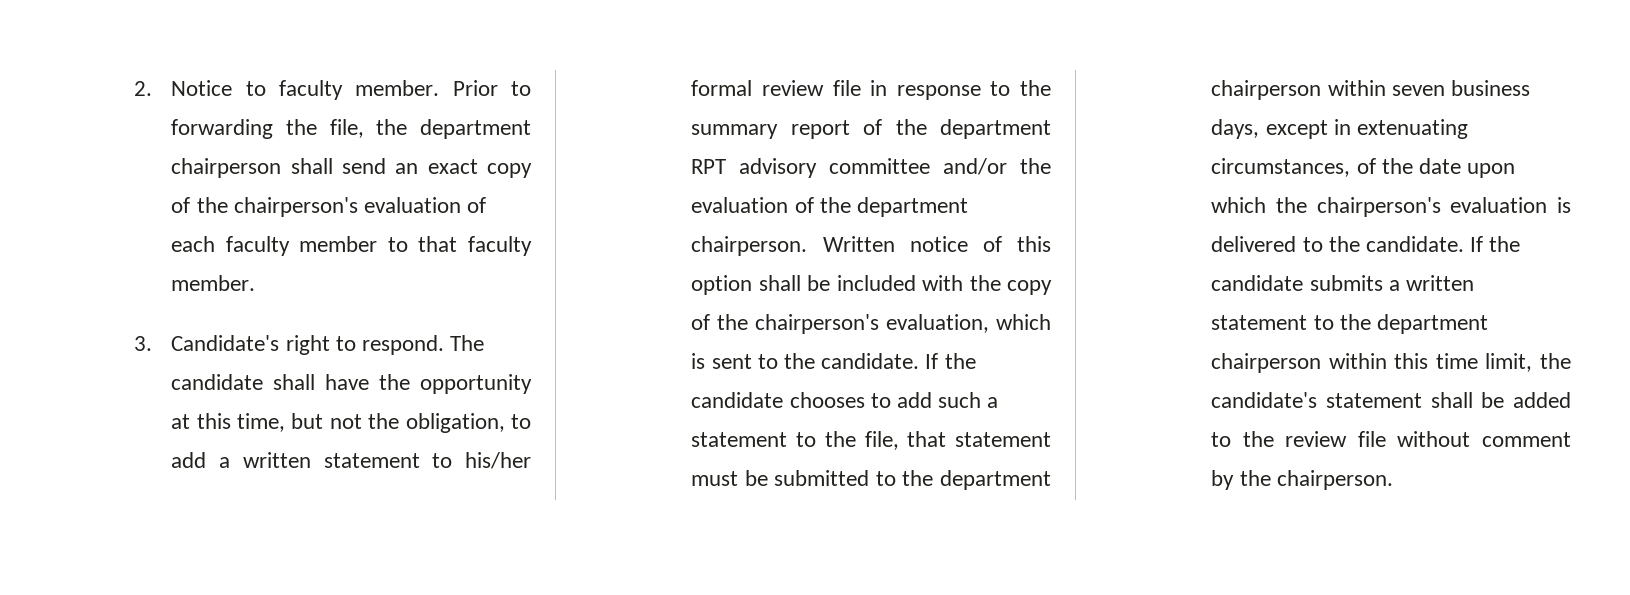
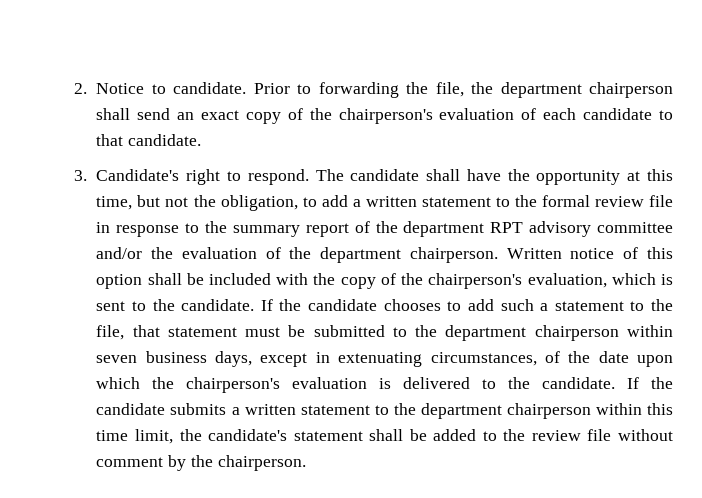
[279,80,440,100] faculty member. -> [173,82,247,94] candidate.
[225,236,532,256] [171,275,256,291] faculty member to that faculty member. -> [583,108,673,120] [96,134,202,146] candidate to that candidate.
[465,452,531,469] his/her -> [514,195,537,207] the

